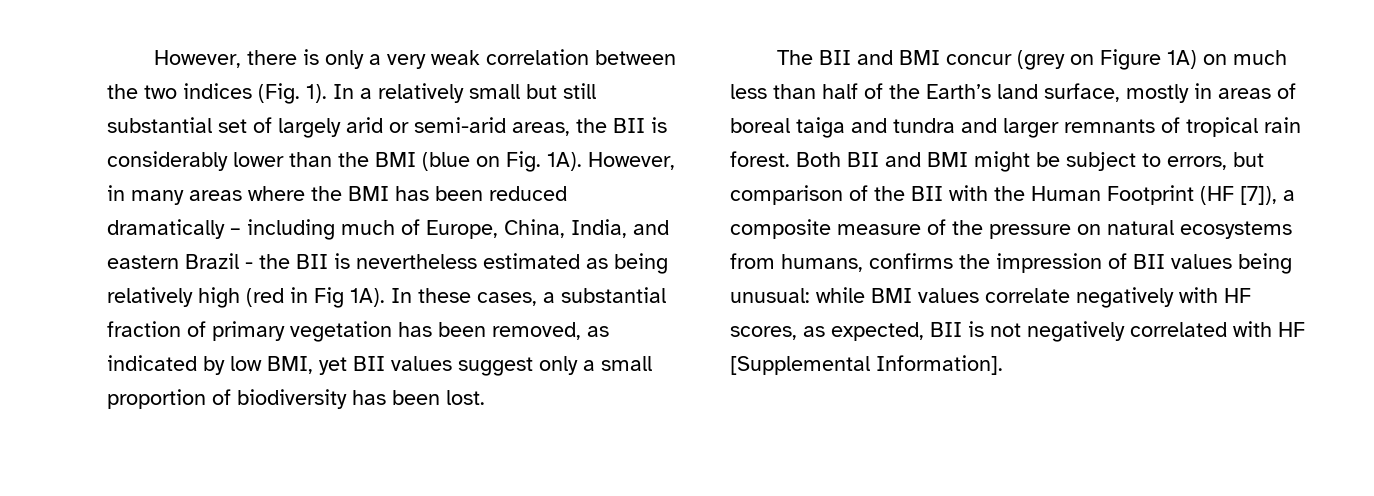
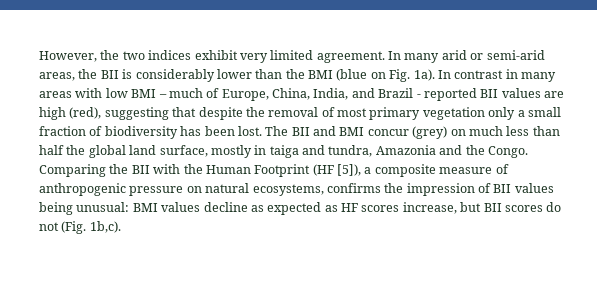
[153,49,676,69] [107,83,596,104] [107,117,341,138] However, there is only a very weak correlation between the two indices (Fig. 1). In a relatively small but still substantial set of largely -> [39,50,440,63] However, the two indices exhibit very limited agreement. In many
[547,152,675,171] [107,185,567,205] [107,219,335,240] 1A). However, in many areas where the BMI has been reduced dramatically – including -> [413,69,556,82] [39,88,167,98] 1a). In contrast in many areas with low BMI –
[107,255,179,269] eastern -> (375, 93) none
[259,253,668,274] [107,287,666,308] [107,321,609,342] [107,355,533,376] the BII is nevertheless estimated as being relatively high (red in Fig 1A). In these cases, a substantial fraction of primary vegetation has been removed, as indicated by low BMI, yet BII values suggest -> [423,88,564,101] [39,107,485,120] reported BII values are high (red), suggesting that despite the removal of most primary vegetation
[107,389,206,409] proportion -> [39,126,86,136] fraction
(485, 397) // -> (262, 131) none
[1016,49,1197,70] (grey on Figure 1A) -> [412,126,448,139] (grey)
[864,83,991,99] of the Earth’s -> [66,145,126,158] the global
[1218,83,1296,99] [730,117,1301,138] [730,151,1264,172] [730,185,868,205] areas of boreal taiga and tundra and larger remnants of tropical rain forest. Both BII and BMI might be subject to errors, but comparison of -> [269,145,528,158] [39,164,106,177] taiga and tundra, Amazonia and the Congo. Comparing
[1240,186,1277,205] [7]), -> [337,164,361,176] [5]),
[952,220,983,235] the -> [39,183,126,196] anthropogenic
[1180,221,1292,239] [730,253,863,272] ecosystems from humans, -> [252,184,324,196] ecosystems,
[816,287,865,303] while -> (130, 207) none
[985,287,1251,308] [730,321,1305,342] [730,355,1003,375] correlate negatively with HF scores, as expected, BII is not negatively correlated with HF [Supplemental Information]. -> [203,202,562,215] [39,221,121,234] decline as expected as HF scores increase, but BII scores do not (Fig. 1b,c).

